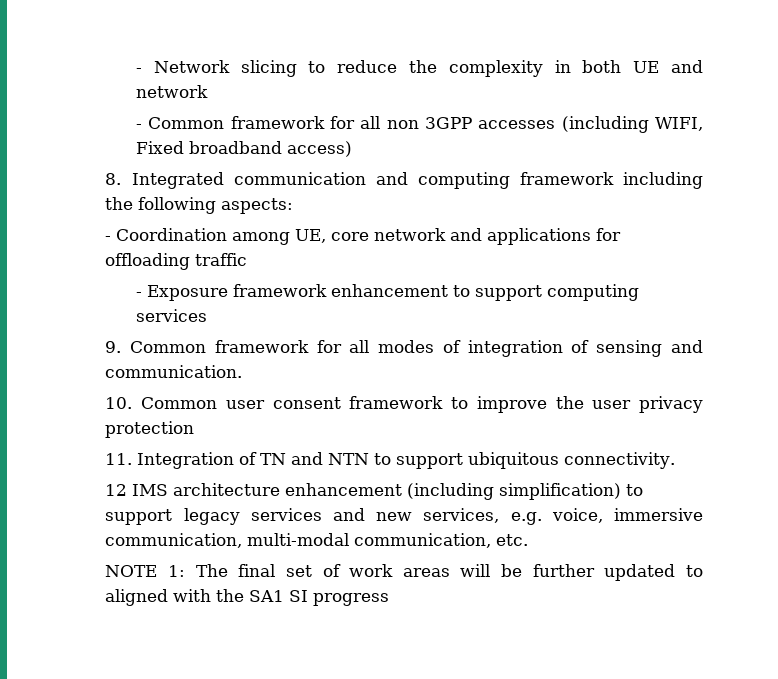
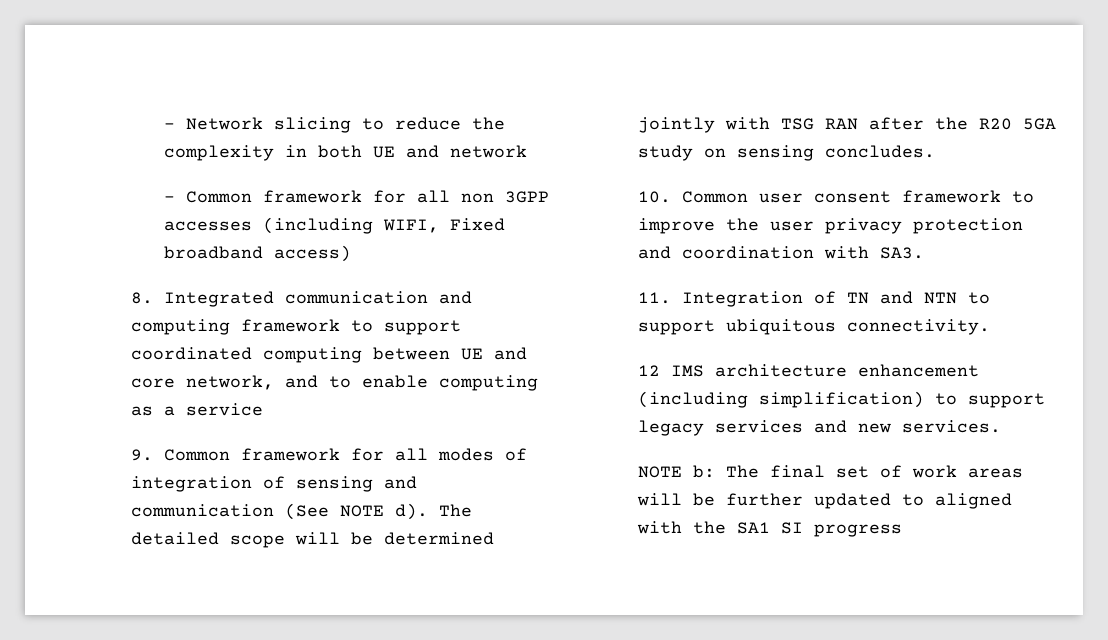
[623,172,704,189] [105,197,294,214] [105,228,622,245] [105,253,248,270] [135,284,639,301] [135,309,207,322] including the following aspects: // - Coordination among UE, core network and applications for offloading traffic // - Exposure framework enhancement to support computing services -> [351,320,462,335] [131,347,528,363] [131,375,539,391] [131,403,264,416] to support coordinated computing between UE and core network, and to enable computing as a service
[105,365,243,378] communication. -> [131,503,473,520] [131,532,495,548] [638,117,1057,133] [638,145,936,161] communication (See NOTE d). The detailed scope will be determined jointly with TSG RAN after the R20 5GA study on sensing concludes.
(195, 429) none -> [638,246,925,259] and coordination with SA3.
[423,508,703,525] [105,533,529,548] [105,565,186,577] services, e.g. voice, immersive communication, multi-modal communication, etc. // NOTE 1: -> [902,420,1002,433] [638,465,716,478] services. // NOTE b:

